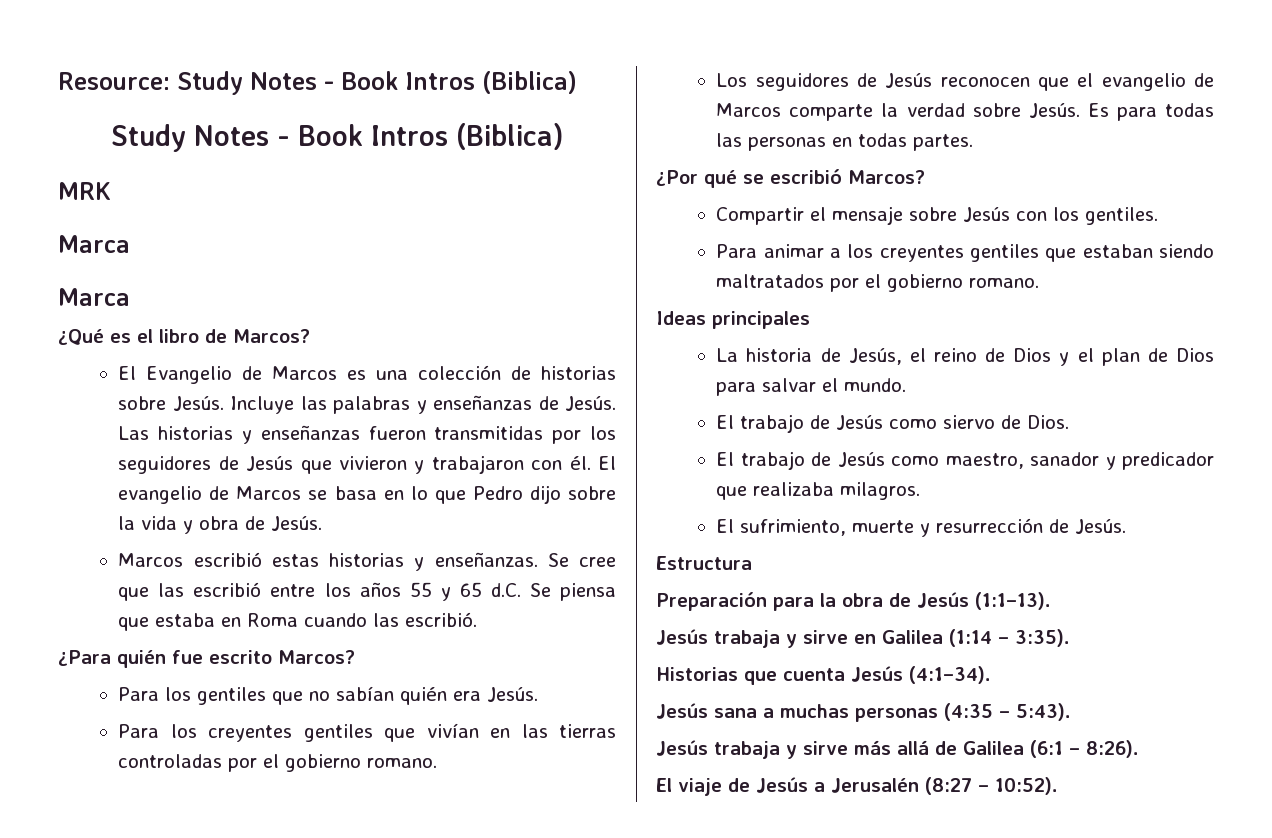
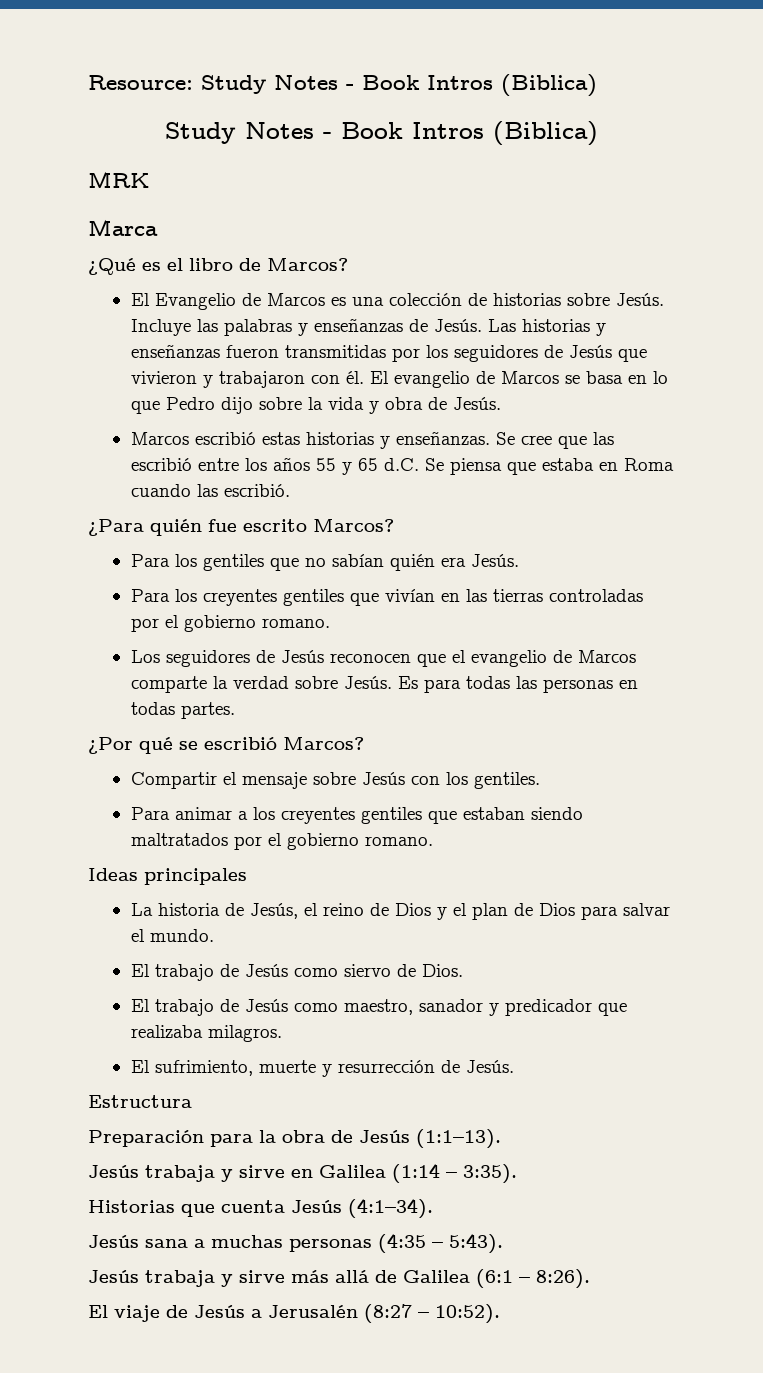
[58,288,130,306] // Marca -> (158, 227) none

